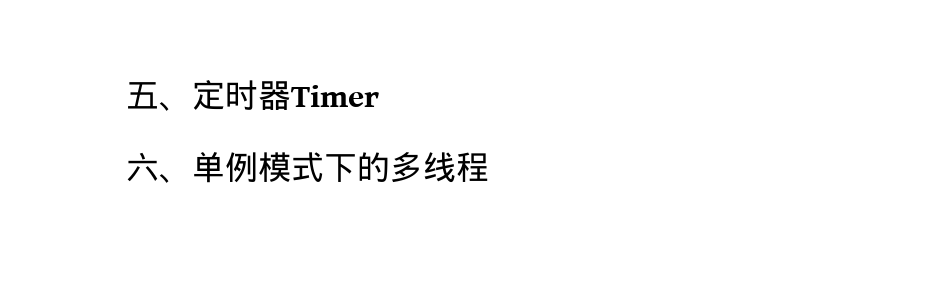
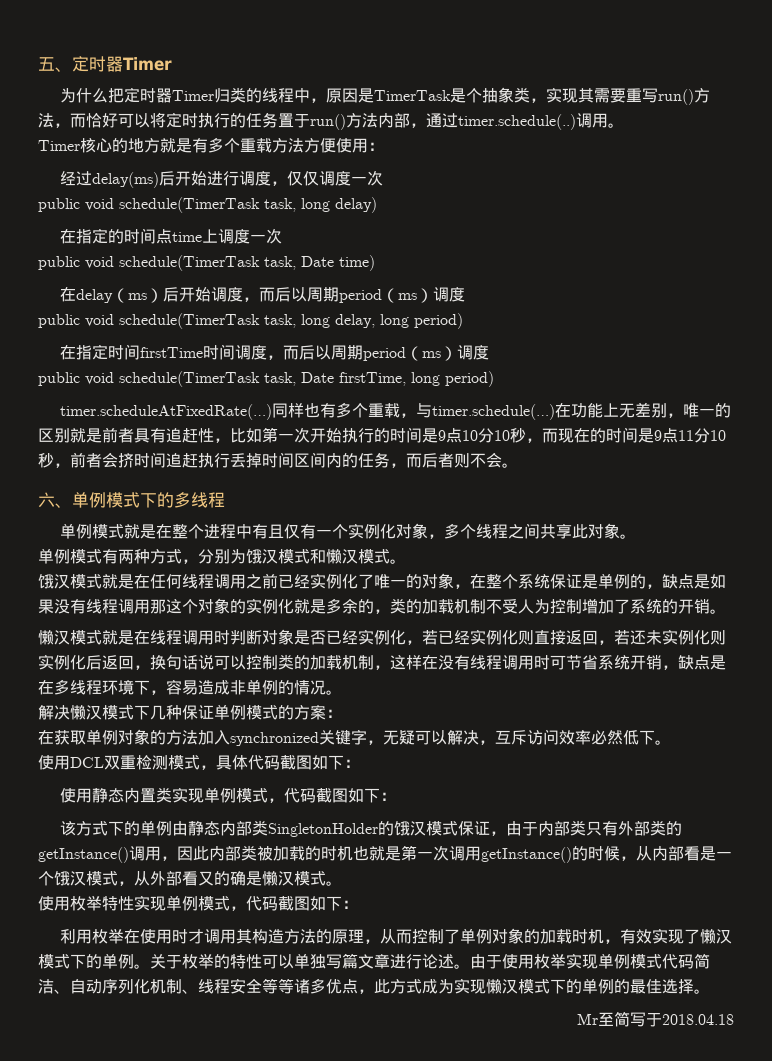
(379, 96) none -> [59,87,710,105] [38,112,624,130] [38,137,384,153] [59,170,383,188] [38,197,377,213] [59,228,282,244] [38,255,375,271] [59,287,465,303] [38,313,463,329] [59,344,489,361] [38,371,494,387] [59,402,731,420] [38,427,726,443] [38,452,518,468] // 为什么把定时器Timer归类的线程中，原因是TimerTask是个抽象类，实现其需要重写run()方法，而恰好可以将定时执行的任务置于run()方法内部，通过timer.schedule(..)调用。 // Timer核心的地方就是有多个重载方法方便使用： // 经过delay(ms)后开始进行调度，仅仅调度一次 // public void schedule(TimerTask task, long delay) // 在指定的时间点time上调度一次 // public void schedule(TimerTask task, Date time) // 在delay（ms）后开始调度，而后以周期period（ms）调度 // public void schedule(TimerTask task, long delay, long period) // 在指定时间firstTime时间调度，而后以周期period（ms）调度 // public void schedule(TimerTask task, Date firstTime, long period) // timer.scheduleAtFixedRate(…)同样也有多个重载，与timer.schedule(…)在功能上无差别，唯一的区别就是前者具有追赶性，比如第一次开始执行的时间是9点10分10秒，而现在的时间是9点11分10秒，前者会挤时间追赶执行丢掉时间区间内的任务，而后者则不会。
(489, 167) none -> [59,523,636,539] [38,548,406,564] [38,573,726,589] [38,598,726,614] [38,629,726,645] [38,654,726,670] [38,679,342,695] [38,704,342,720] [38,729,671,746] [38,755,360,770] [59,787,396,803] [59,820,682,837] [38,845,732,863] [38,871,342,886] [38,895,358,911] [59,928,732,944] [38,953,710,969] [38,978,710,994] [577,1011,734,1027] // 单例模式就是在整个进程中有且仅有一个实例化对象，多个线程之间共享此对象。 // 单例模式有两种方式，分别为饿汉模式和懒汉模式。 // 饿汉模式就是在任何线程调用之前已经实例化了唯一的对象，在整个系统保证是单例的，缺点是如果没有线程调用那这个对象的实例化就是多余的，类的加载机制不受人为控制增加了系统的开销。 // 懒汉模式就是在线程调用时判断对象是否已经实例化，若已经实例化则直接返回，若还未实例化则实例化后返回，换句话说可以控制类的加载机制，这样在没有线程调用时可节省系统开销，缺点是在多线程环境下，容易造成非单例的情况。 // 解决懒汉模式下几种保证单例模式的方案： // 在获取单例对象的方法加入synchronized关键字，无疑可以解决，互斥访问效率必然低下。 // 使用DCL双重检测模式，具体代码截图如下： // 使用静态内置类实现单例模式，代码截图如下： // 该方式下的单例由静态内部类SingletonHolder的饿汉模式保证，由于内部类只有外部类的getInstance()调用，因此内部类被加载的时机也就是第一次调用getInstance()的时候，从内部看是一个饿汉模式，从外部看又的确是懒汉模式。 // 使用枚举特性实现单例模式，代码截图如下： // 利用枚举在使用时才调用其构造方法的原理，从而控制了单例对象的加载时机，有效实现了懒汉模式下的单例。关于枚举的特性可以单独写篇文章进行论述。由于使用枚举实现单例模式代码简洁、自动序列化机制、线程安全等等诸多优点，此方式成为实现懒汉模式下的单例的最佳选择。 // Mr至简写于2018.04.18

